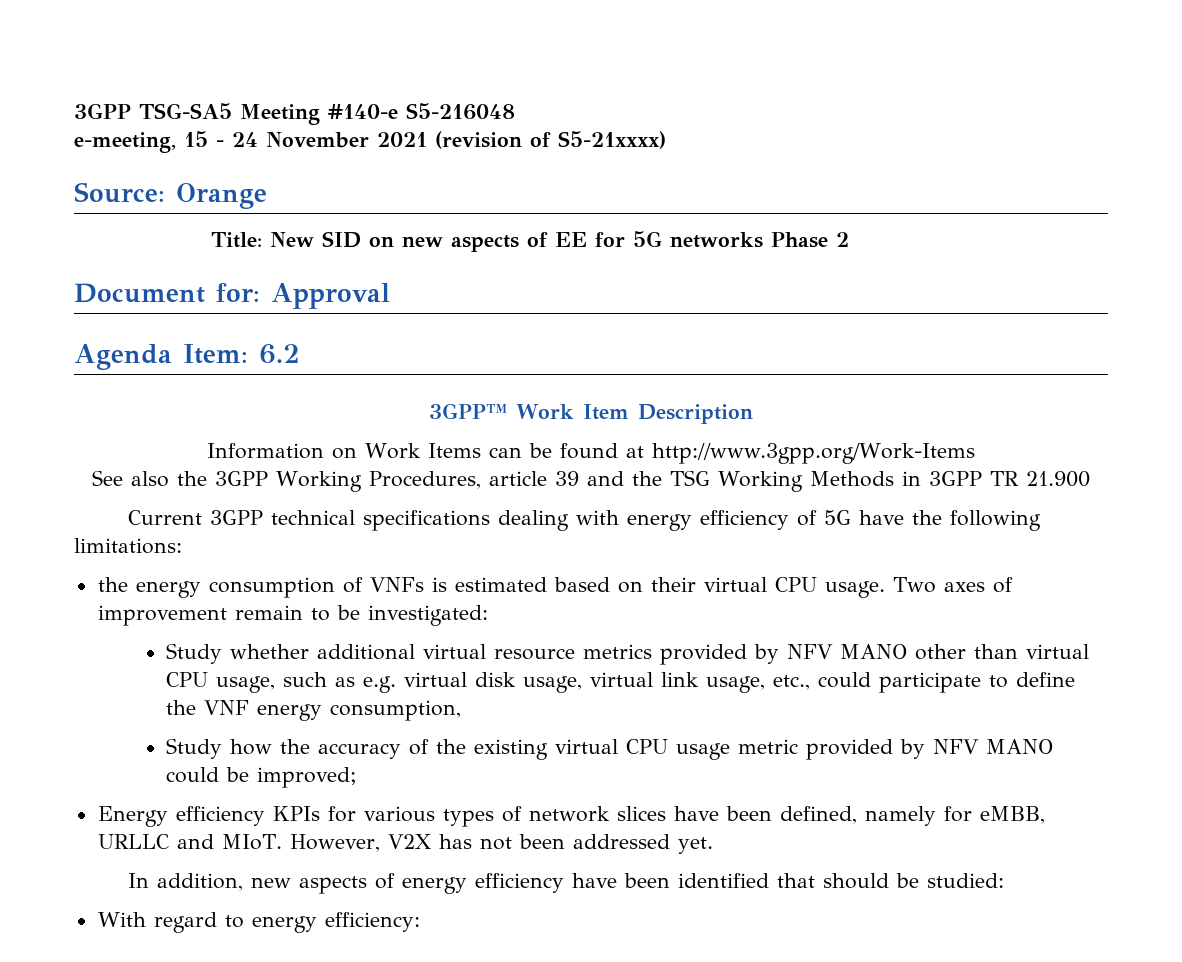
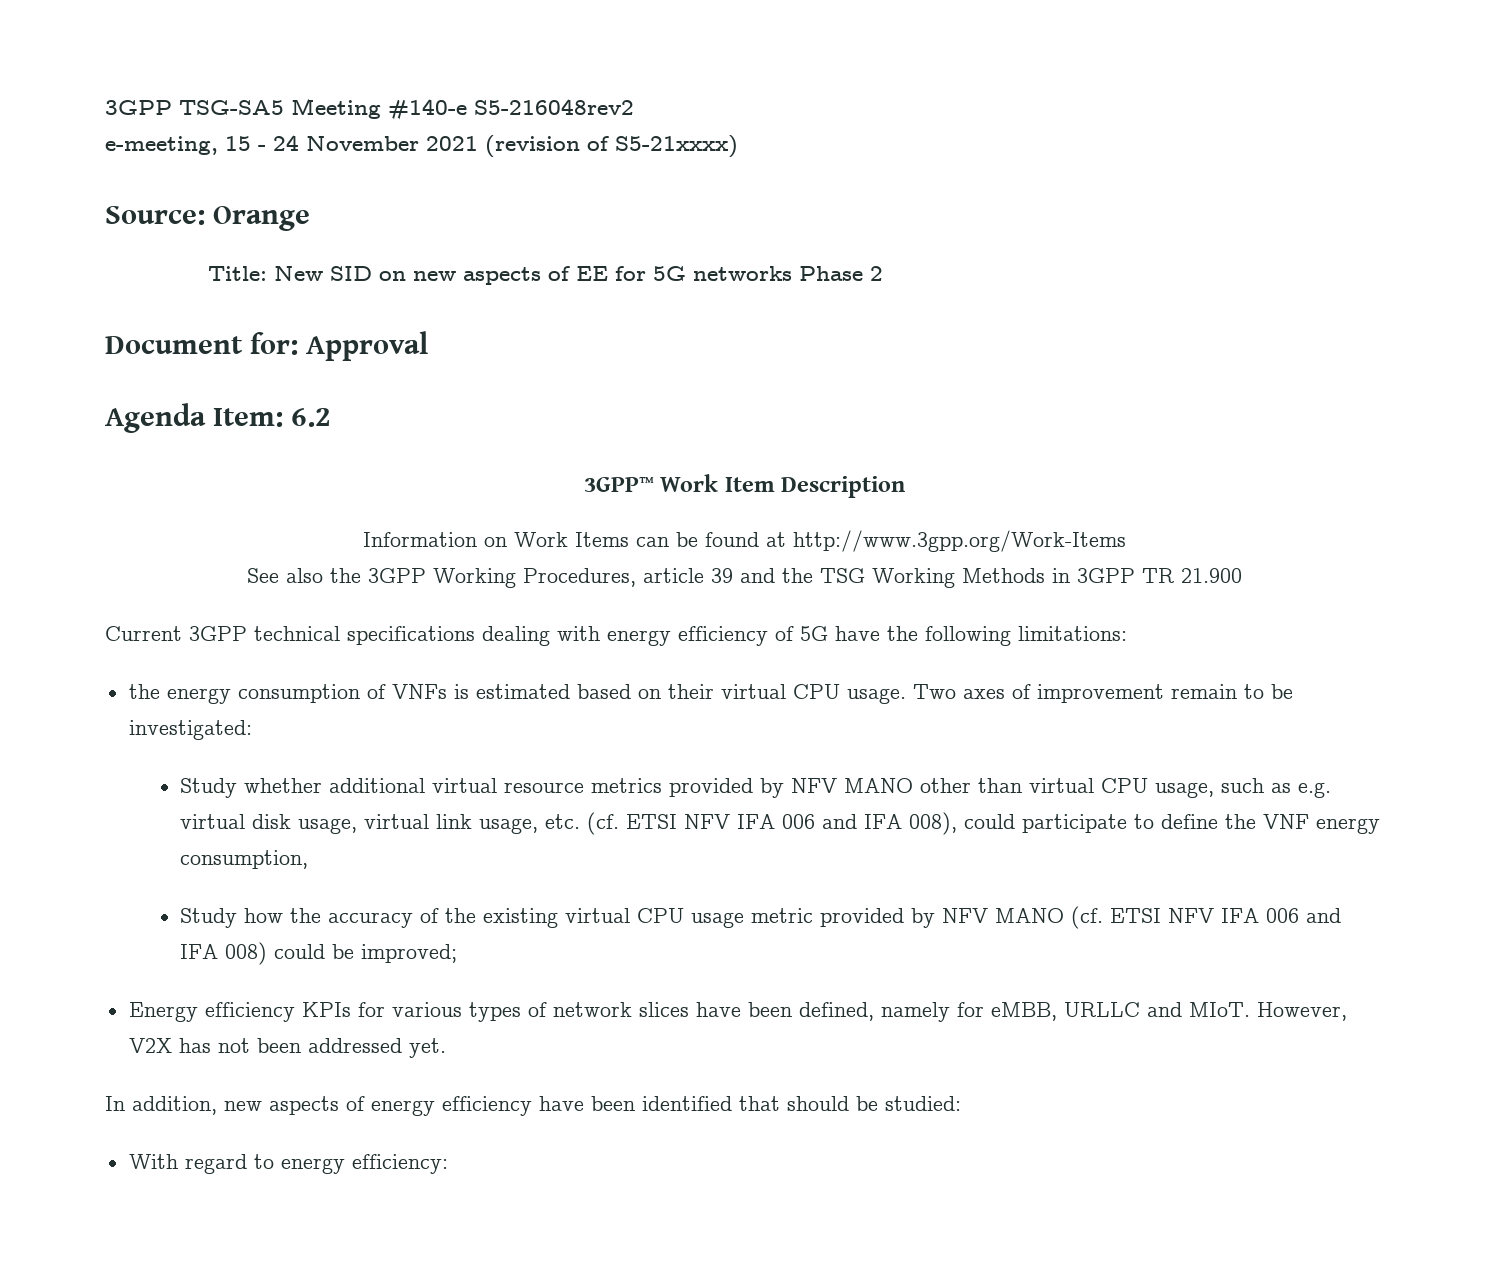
[406,103,515,120] S5-216048 -> [474,99,634,115] S5-216048rev2
[773,675,811,690] etc., -> [545,812,958,835] etc. (cf. ETSI NFV IFA 006 and IFA 008),
(1054, 746) none -> [1071,906,1342,929] [180,942,268,965] (cf. ETSI NFV IFA 006 and IFA 008)

